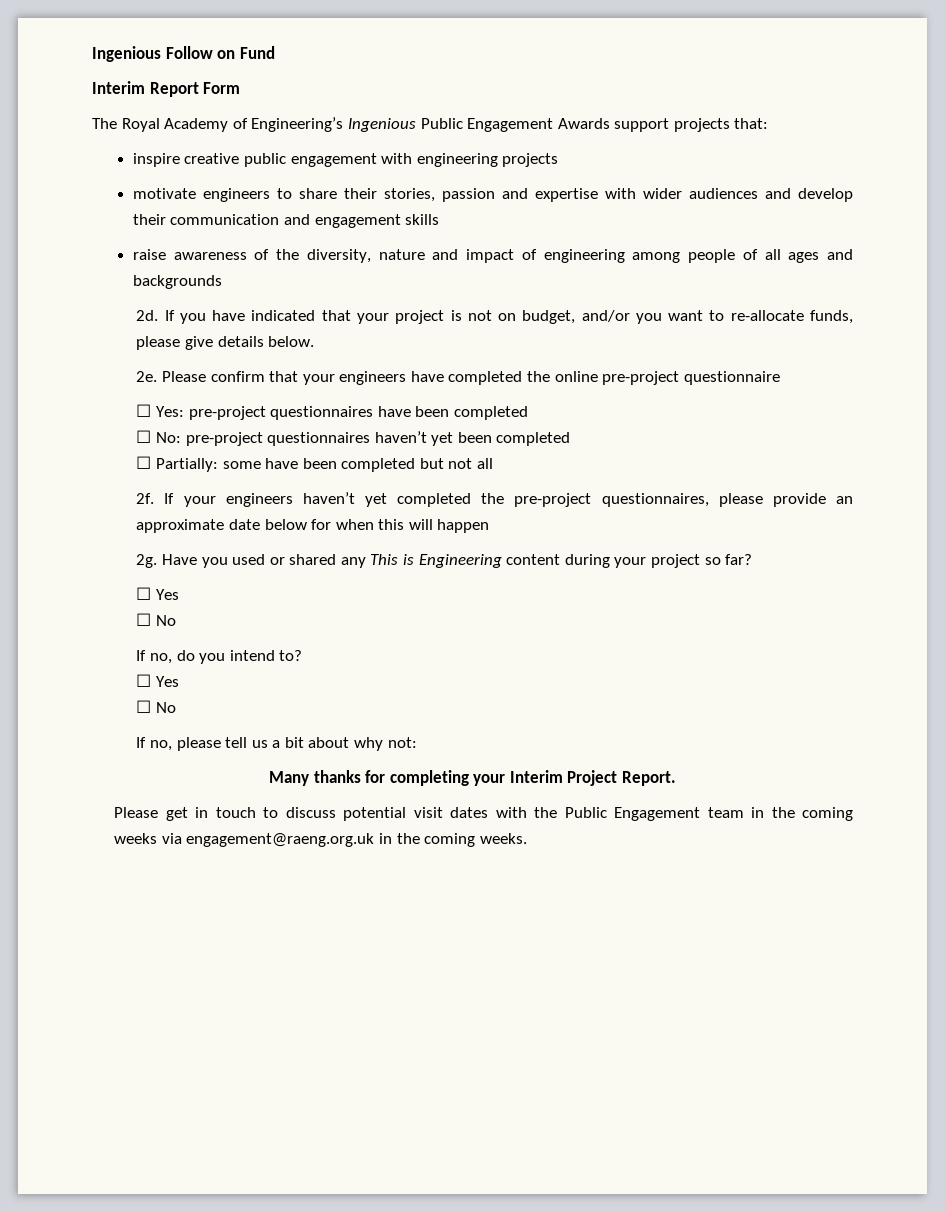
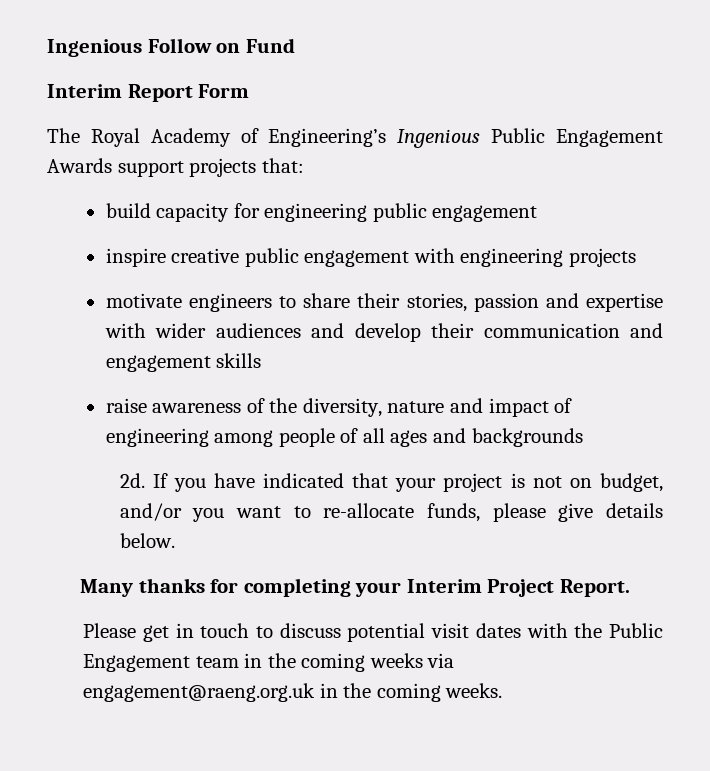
(769, 123) none -> [105,203,538,222] // build capacity for engineering public engagement
[136,371,780,385] [136,404,528,420] [136,430,571,446] [136,456,494,472] [136,492,853,507] [136,519,490,533] [136,554,753,568] [136,587,179,600] [136,613,176,626] [136,650,303,664] [136,674,179,687] [136,700,176,713] [136,737,417,751] // 2e. Please confirm that your engineers have completed the online pre-project questionnaire // ☐ Yes: pre-project questionnaires have been completed // ☐ No: pre-project questionnaires haven’t yet been completed // ☐ Partially: some have been completed but not all // 2f. If your engineers haven’t yet completed the pre-project questionnaires, please provide an approximate date below for when this will happen // 2g. Have you used or shared any This is Engineering content during your project so far? // ☐ Yes // ☐ No // If no, do you intend to? // ☐ Yes // ☐ No // If no, please tell us a bit about why not: -> (175, 540) none

